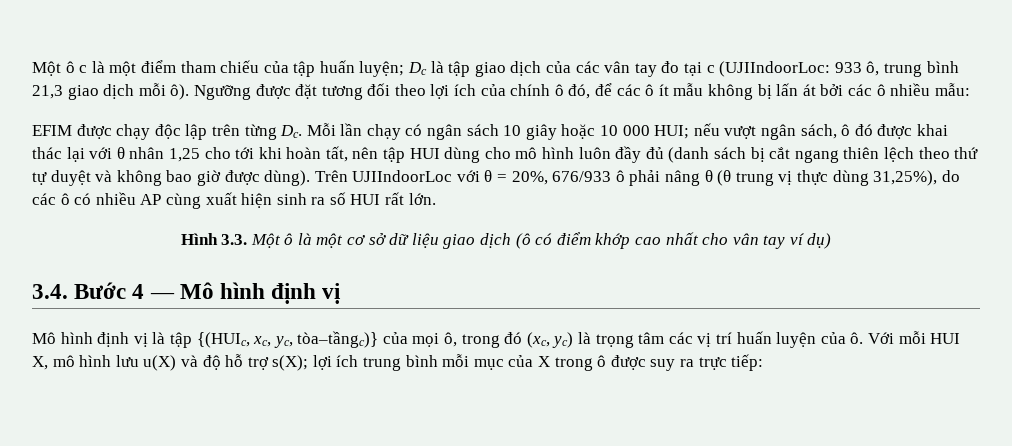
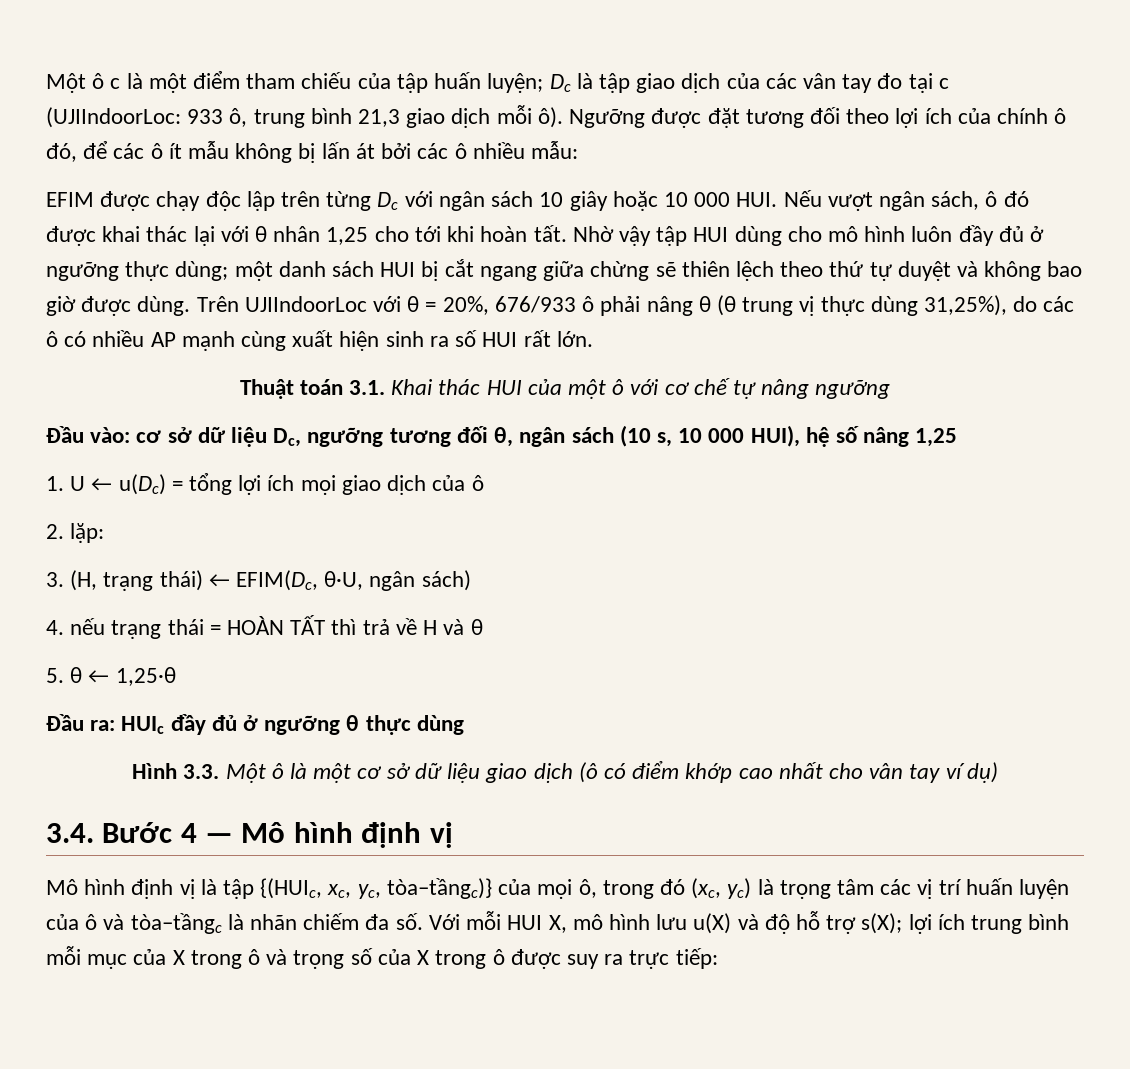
[280,123,423,140] Dc. Mỗi lần chạy có -> [377,191,433,210] Dc với
[654,123,720,139] HUI; nếu -> [736,190,822,207] HUI. Nếu
[325,146,379,162] tất, nên -> [533,225,651,246] tất. Nhờ vậy
[668,147,839,163] (danh sách bị cắt ngang -> [1030,226,1045,242] [46,259,676,281] ở ngưỡng thực dùng; một danh sách HUI bị cắt ngang giữa chừng sẽ
[264,170,311,186] dùng). -> [137,296,191,316] dùng.
(162, 199) none -> [181,331,235,351] mạnh
(436, 199) none -> [239,378,891,399] [46,425,958,447] [46,473,484,495] [46,523,105,543] [46,570,471,591] [46,615,483,639] [46,667,176,686] [46,714,464,735] // Thuật toán 3.1. Khai thác HUI của một ô với cơ chế tự nâng ngưỡng // Đầu vào: cơ sở dữ liệu Dc, ngưỡng tương đối θ, ngân sách (10 s, 10 000 HUI), hệ số nâng 1,25 // 1. U ← u(Dc) = tổng lợi ích mọi giao dịch của ô // 2. lặp: // 3. (H, trạng thái) ← EFIM(Dc, θ·U, ngân sách) // 4. nếu trạng thái = HOÀN TẤT thì trả về H và θ // 5. θ ← 1,25·θ // Đầu ra: HUIc đầy đủ ở ngưỡng θ thực dùng
[850,332,864,344] ô. -> [85,913,423,934] ô và tòa–tầngc là nhãn chiếm đa số.
(607, 361) none -> [266,948,505,969] và trọng số của X trong ô

